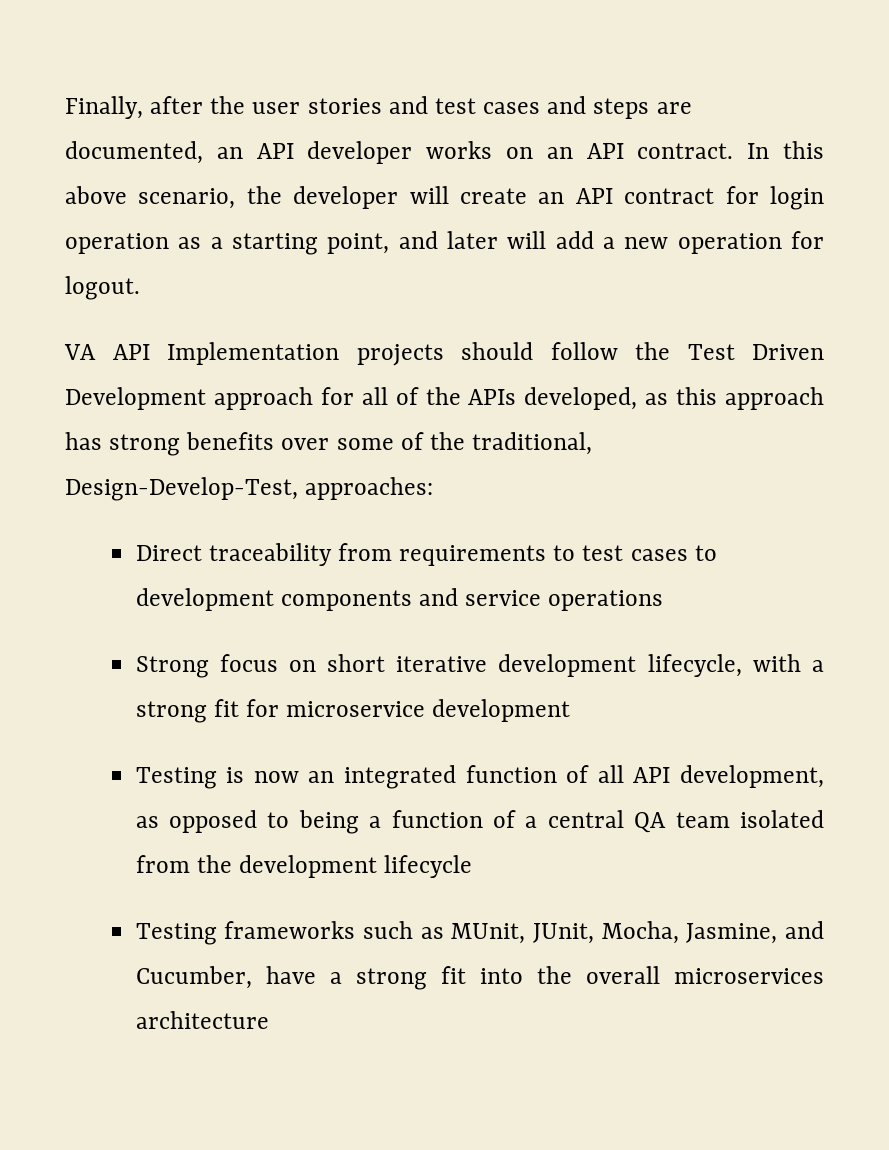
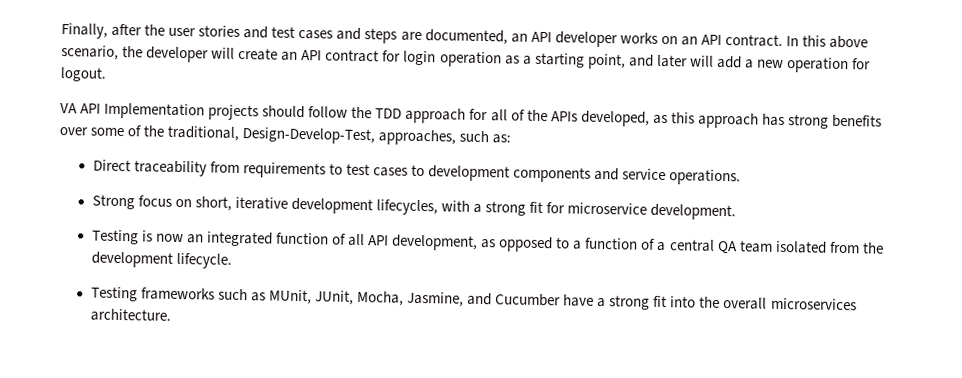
[687,344,824,360] [65,387,206,410] Test Driven Development -> [375,108,403,119] TDD
[305,477,434,500] approaches: -> [378,129,512,146] approaches, such as:
[548,590,664,611] operations -> [669,169,742,186] operations.
[327,654,386,672] short -> [194,196,232,211] short,
[647,654,742,677] lifecycle, -> [375,199,438,216] lifecycles,
[432,699,571,722] development -> [650,203,737,221] development.
[298,810,359,834] being -> (571, 243) none
[384,855,473,878] lifecycle -> [175,252,232,269] lifecycle.
[135,966,252,989] Cucumber, -> [495,293,562,307] Cucumber
[135,1011,269,1029] architecture -> [89,308,171,322] architecture.

